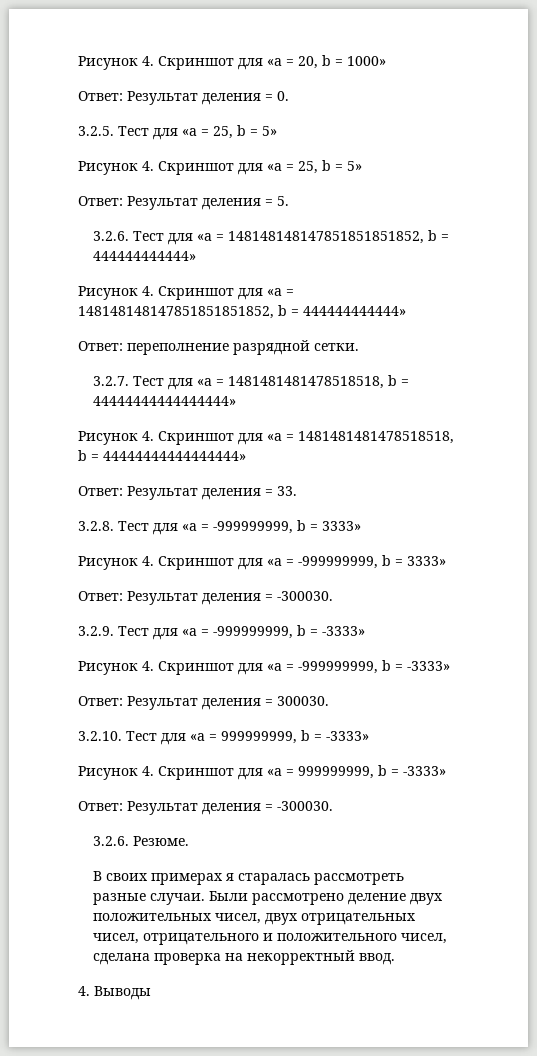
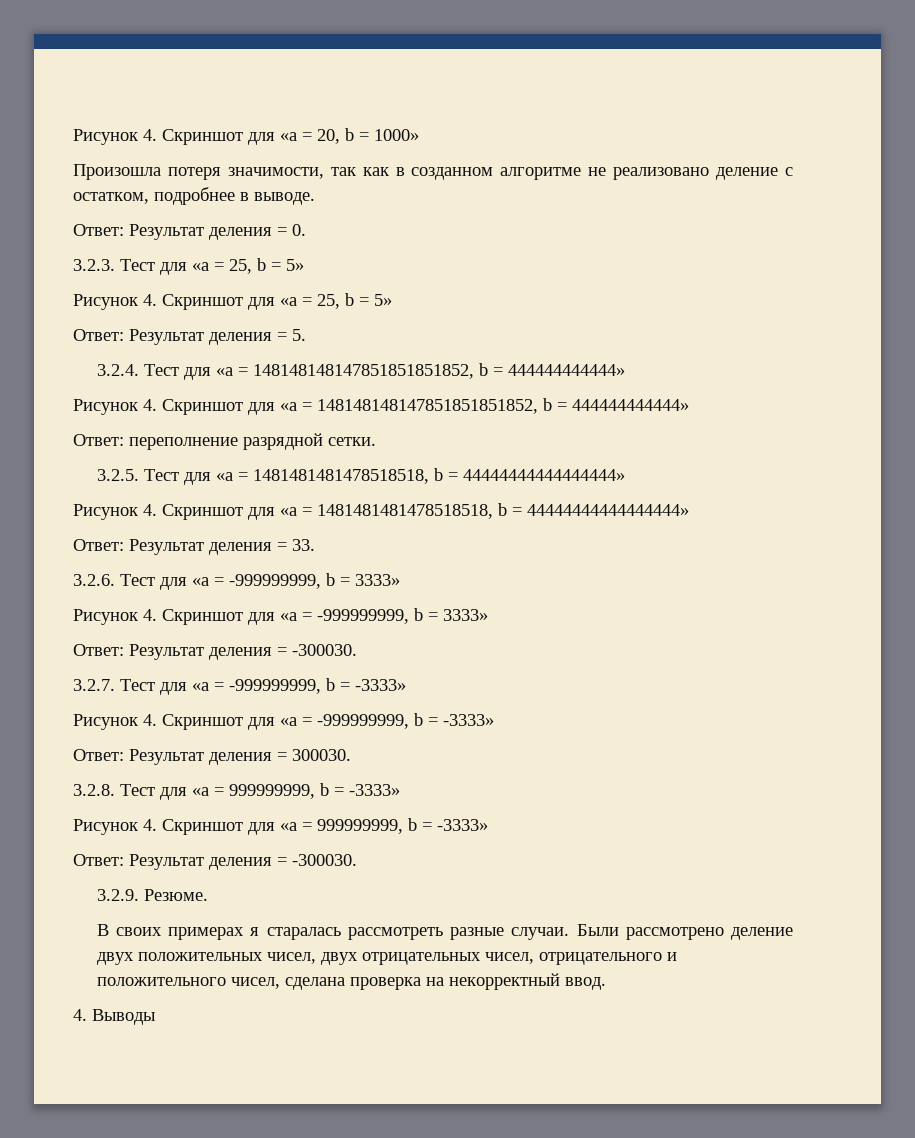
(386, 61) none -> [73,164,793,180] [73,187,315,205] // Произошла потеря значимости, так как в созданном алгоритме не реализовано деление с остатком, подробнее в выводе.
[78,126,114,136] 3.2.5. -> [73,259,115,271] 3.2.3.
[93,231,130,241] 3.2.6. -> [96,364,139,376] 3.2.4.
[93,376,130,386] 3.2.7. -> [96,469,139,481] 3.2.5.
[78,521,114,531] 3.2.8. -> [73,574,115,586] 3.2.6.
[78,626,114,636] 3.2.9. -> [73,679,115,691] 3.2.7.
[78,731,122,741] 3.2.10. -> [73,784,115,796] 3.2.8.
[93,836,130,846] 3.2.6. -> [96,889,139,901] 3.2.9.

